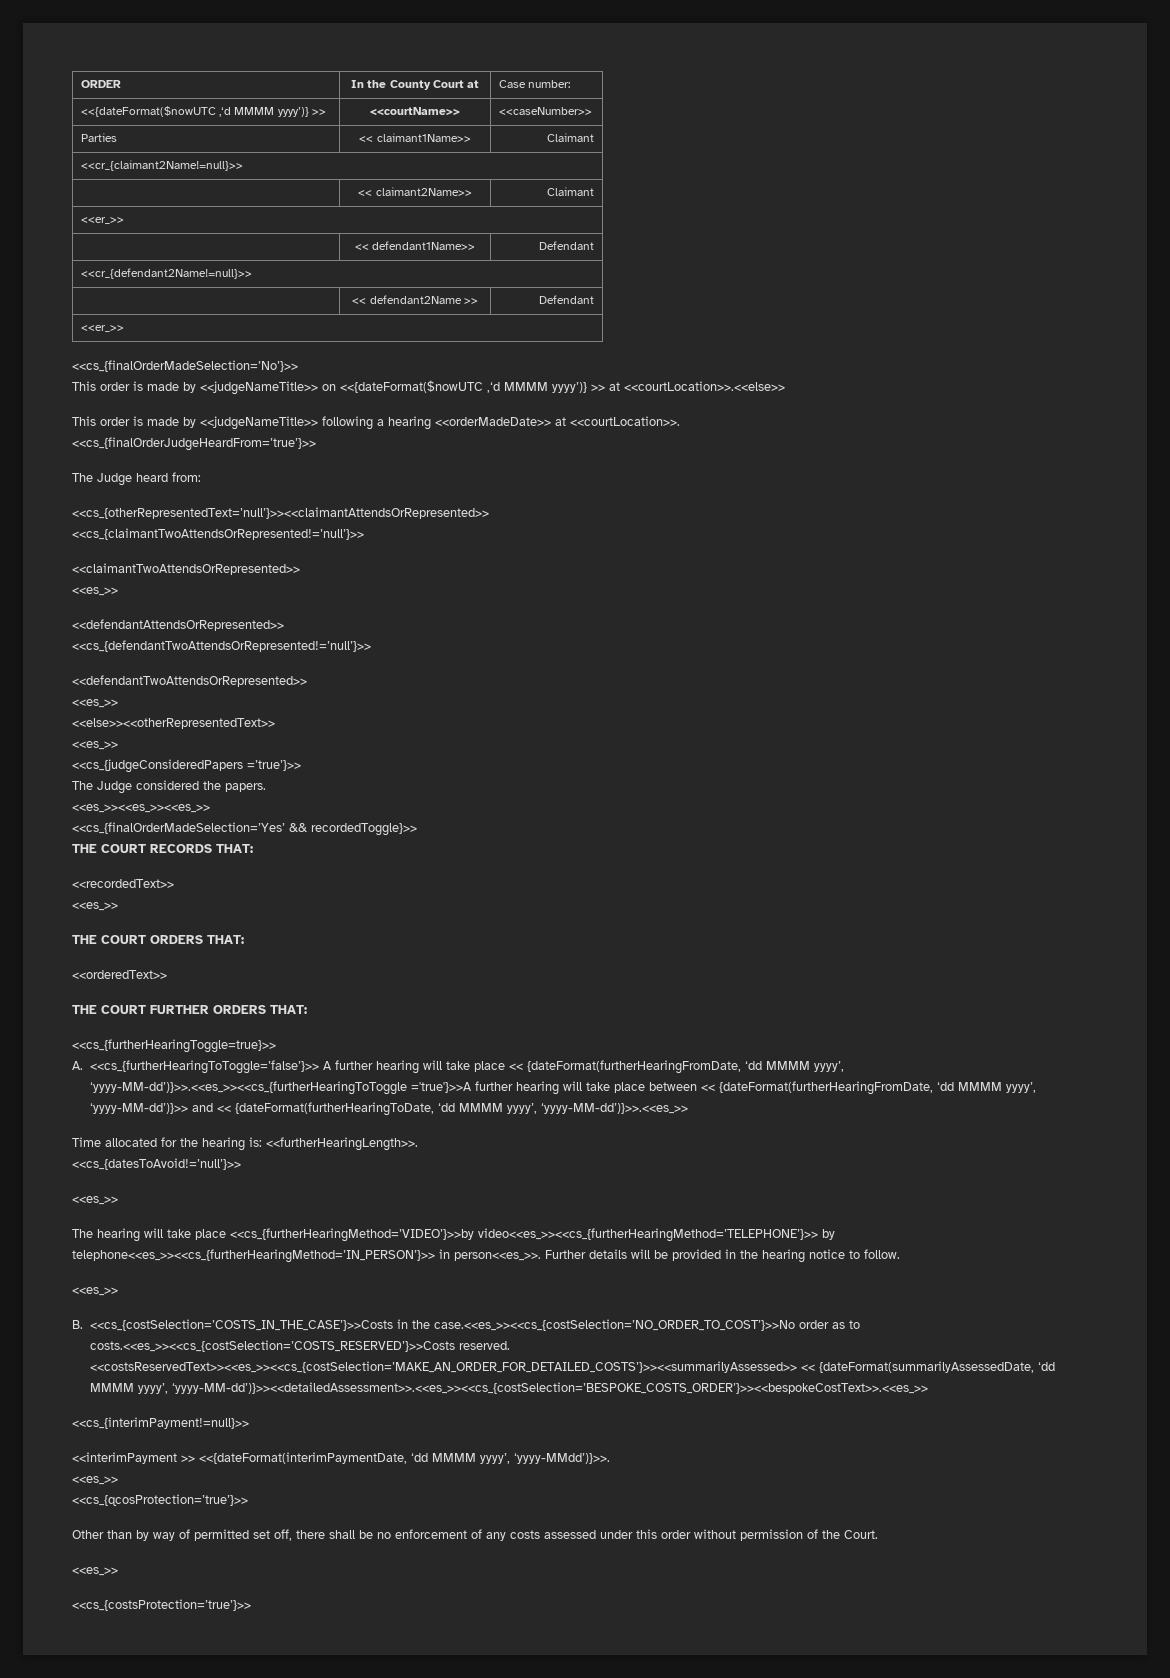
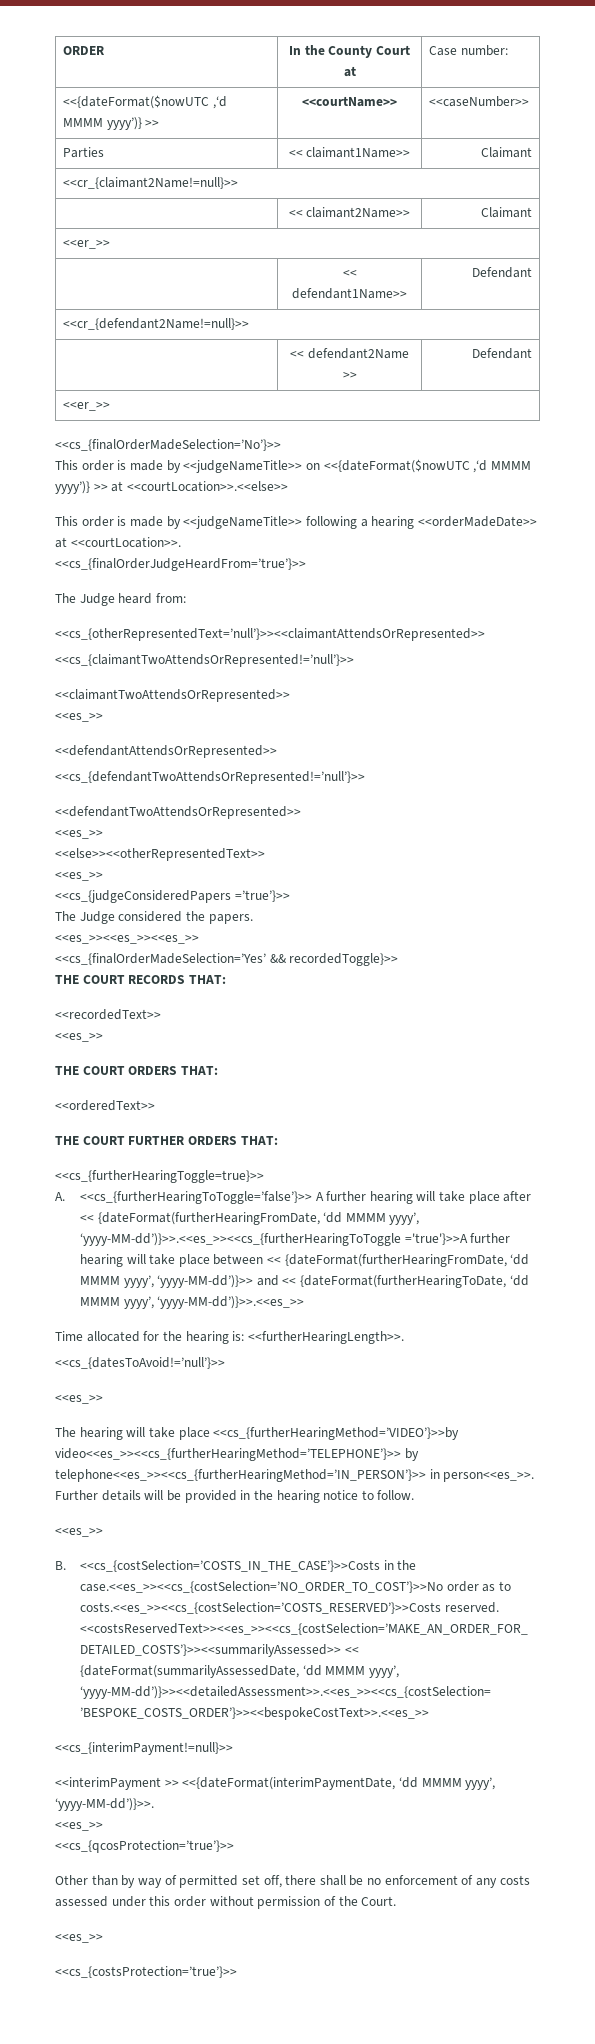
(505, 1066) none -> [503,1191,532,1202] after
[514,1453,610,1464] ‘yyyy-MMdd’)}>>. -> [55,1798,154,1811] ‘yyyy-MM-dd’)}>>.

